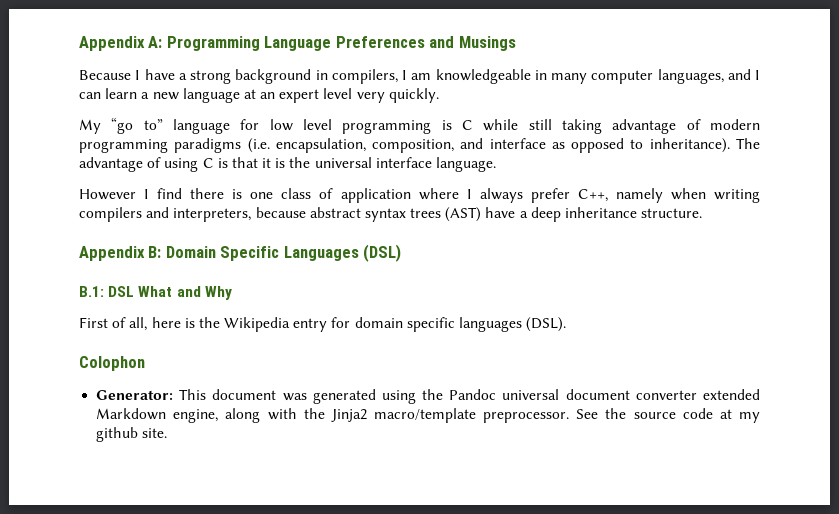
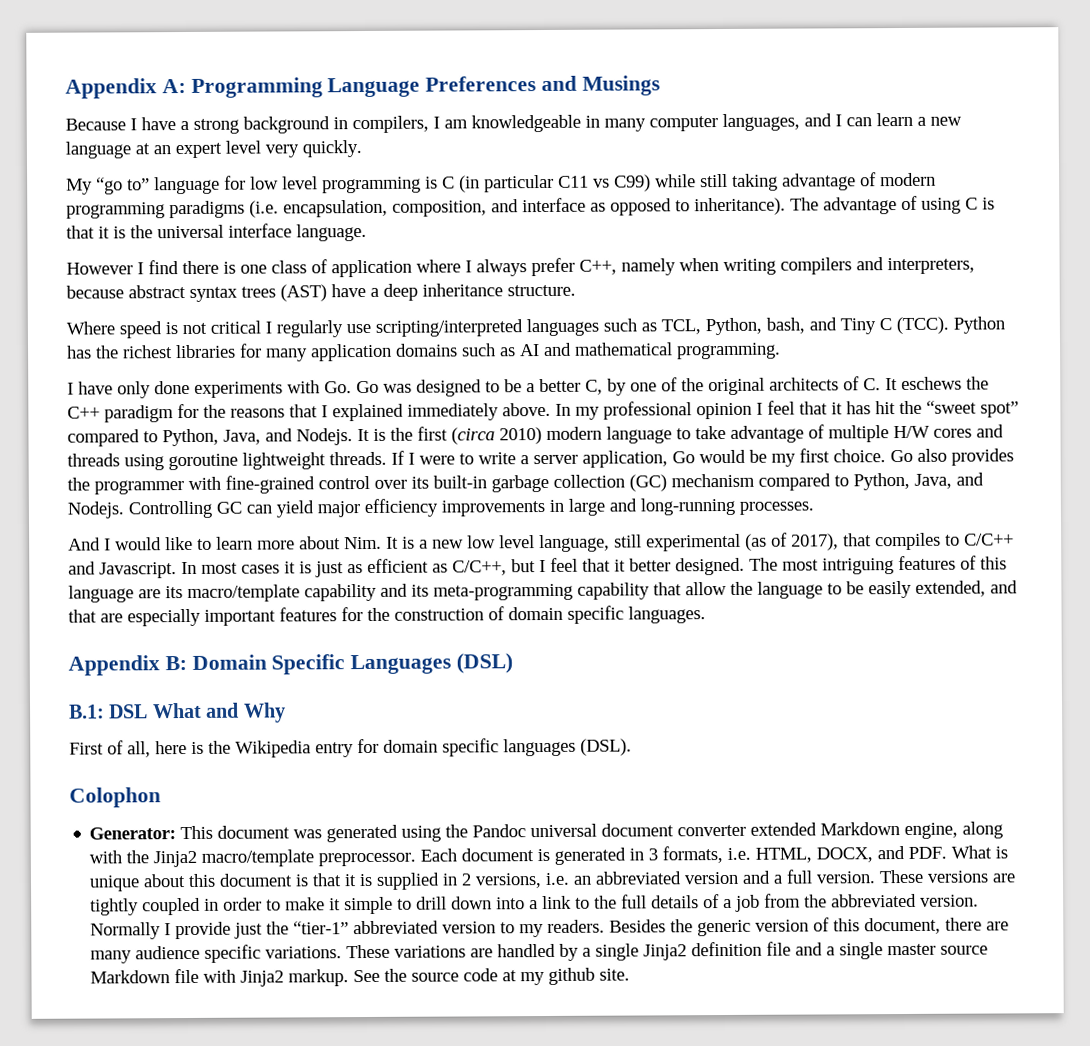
(473, 125) none -> [459,174,651,193] (in particular C11 vs C99)
(703, 213) none -> [66,316,1005,339] [67,342,781,362] [67,376,989,399] [67,400,1019,423] [67,424,1004,447] [67,448,1014,471] [67,472,984,495] [67,497,814,519] [68,532,1014,553] [68,555,1007,579] [68,580,1018,603] [68,605,706,627] // Where speed is not critical I regularly use scripting/interpreted languages such as TCL, Python, bash, and Tiny C (TCC). Python has the richest libraries for many application domains such as AI and mathematical programming. // I have only done experiments with Go. Go was designed to be a better C, by one of the original architects of C. It eschews the C++ paradigm for the reasons that I explained immediately above. In my professional opinion I feel that it has hit the “sweet spot” compared to Python, Java, and Nodejs. It is the first (circa 2010) modern language to take advantage of multiple H/W cores and threads using goroutine lightweight threads. If I were to write a server application, Go would be my first choice. Go also provides the programmer with fine-grained control over its built-in garbage collection (GC) mechanism compared to Python, Java, and Nodejs. Controlling GC can yield major efficiency improvements in large and long-running processes. // And I would like to learn more about Nim. It is a new low level language, still experimental (as of 2017), that compiles to C/C++ and Javascript. In most cases it is just as efficient as C/C++, but I feel that it better designed. The most intriguing features of this language are its macro/template capability and its meta-programming capability that allow the language to be easily extended, and that are especially important features for the construction of domain specific languages.
(570, 417) none -> [420,845,1009,865] [89,869,1017,892] [90,893,980,916] [90,917,1010,940] [90,941,989,964] [90,968,350,987] Each document is generated in 3 formats, i.e. HTML, DOCX, and PDF. What is unique about this document is that it is supplied in 2 versions, i.e. an abbreviated version and a full version. These versions are tightly coupled in order to make it simple to drill down into a link to the full details of a job from the abbreviated version. Normally I provide just the “tier-1” abbreviated version to my readers. Besides the generic version of this document, there are many audience specific variations. These variations are handled by a single Jinja2 definition file and a single master source Markdown file with Jinja2 markup.

